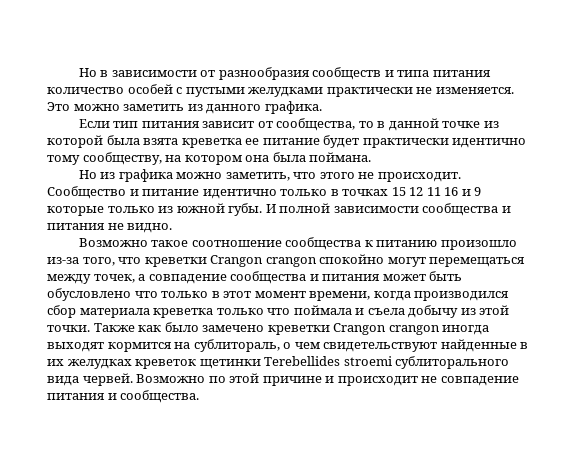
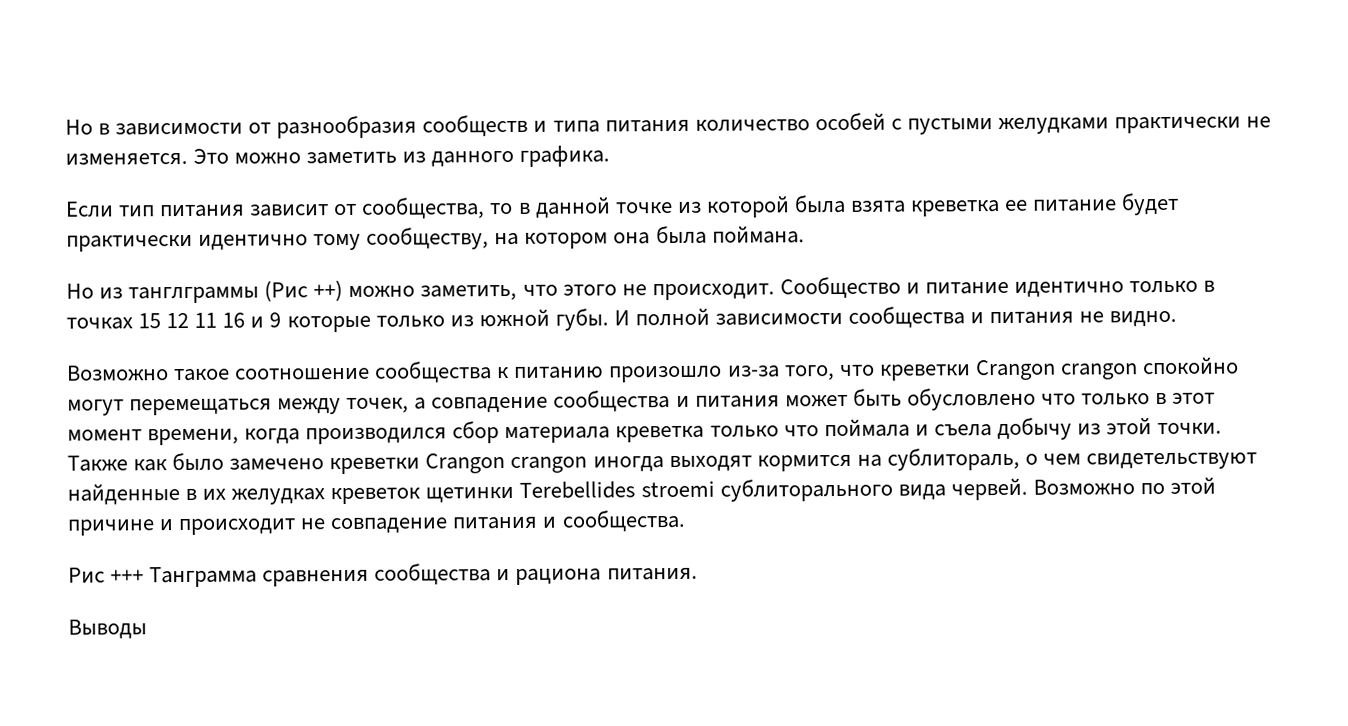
[118,169,173,182] графика -> [128,280,344,304] танглграммы (Рис ++)
(200, 396) none -> [68,563,698,588] [68,619,147,639] // Рис +++ Танграмма сравнения сообщества и рациона питания. // Выводы

